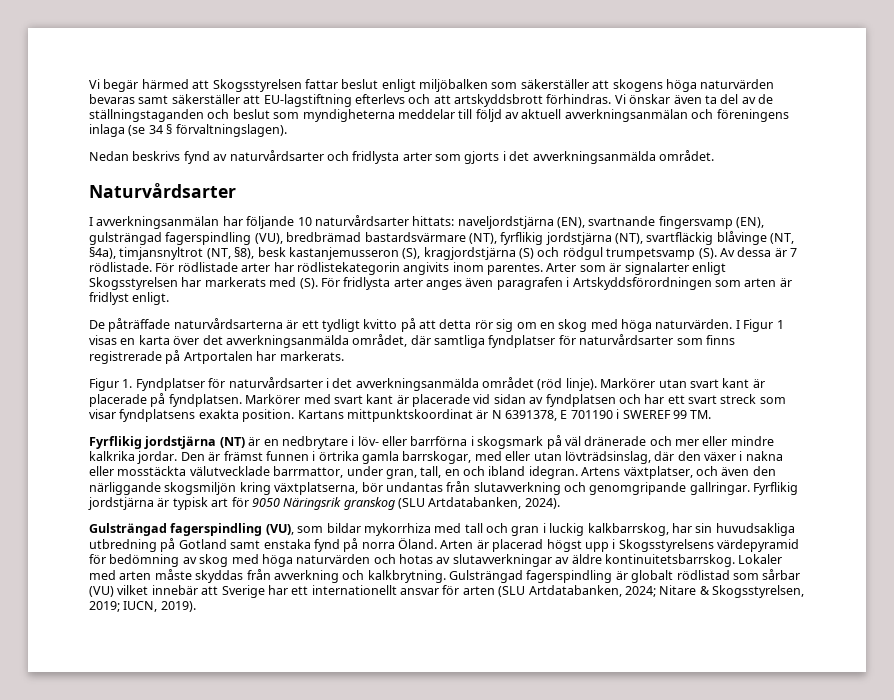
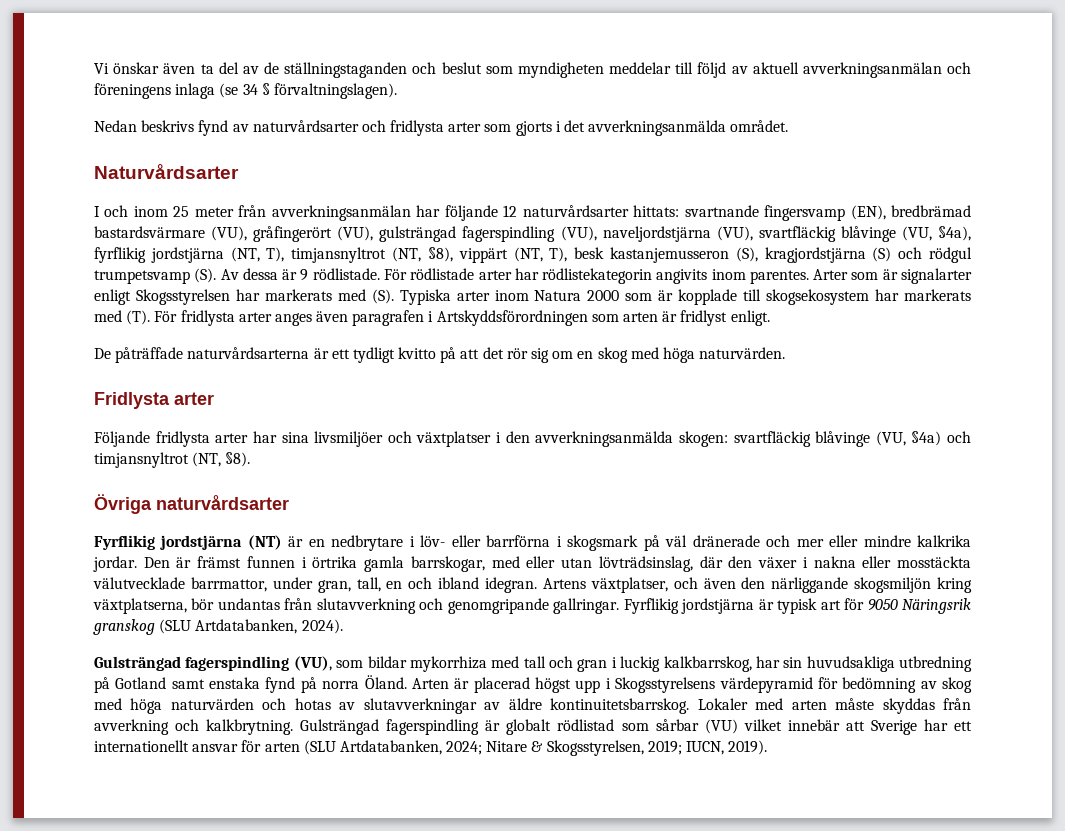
[89,79,775,92] [89,94,626,107] Vi begär härmed att Skogsstyrelsen fattar beslut enligt miljöbalken som säkerställer att skogens höga naturvärden bevaras samt säkerställer att EU-lagstiftning efterlevs och att artskyddsbrott förhindras. Vi -> [94,63,109,74] Vi
[302,109,395,122] myndigheterna -> [517,62,604,78] myndigheten
(93, 221) none -> [104,205,267,217] och inom 25 meter från
[297,217,312,226] 10 -> [503,205,518,217] 12
[457,216,585,229] naveljordstjärna (EN), -> (680, 211) none
[89,231,795,245] [89,247,255,260] gulsträngad fagerspindling (VU), bredbrämad bastardsvärmare (NT), fyrflikig jordstjärna (NT), svartfläckig blåvinge (NT, §4a), timjansnyltrot (NT, §8), -> [891,205,971,217] [94,226,972,242] [94,247,568,263] bredbrämad bastardsvärmare (VU), gråfingerört (VU), gulsträngad fagerspindling (VU), naveljordstjärna (VU), svartfläckig blåvinge (VU, §4a), fyrflikig jordstjärna (NT, T), timjansnyltrot (NT, §8), vippärt (NT, T),
[790,248,797,257] 7 -> [300,269,309,281] 9
(318, 283) none -> [399,289,972,305] [94,310,151,325] Typiska arter inom Natura 2000 som är kopplade till skogsekosystem har markerats med (T).
[439,319,472,329] detta -> [482,347,504,359] det
[735,319,784,332] [89,334,735,348] [89,350,344,364] [89,377,765,391] [89,393,786,407] [89,409,712,422] I Figur 1 visas en karta över det avverkningsanmälda området, där samtliga fyndplatser för naturvårdsarter som finns registrerade på Artportalen har markerats. // Figur 1. Fyndplatser för naturvårdsarter i det avverkningsanmälda området (röd linje). Markörer utan svart kant är placerade på fyndplatsen. Markörer med svart kant är placerade vid sidan av fyndplatsen och har ett svart streck som visar fyndplatsens exakta position. Kartans mittpunktskoordinat är N 6391378, E 701190 i SWEREF 99 TM. -> [94,392,214,409] [94,431,971,447] [94,452,251,468] [94,494,289,514] // Fridlysta arter // Följande fridlysta arter har sina livsmiljöer och växtplatser i den avverkningsanmälda skogen: svartfläckig blåvinge (VU, §4a) och timjansnyltrot (NT, §8). // Övriga naturvårdsarter

